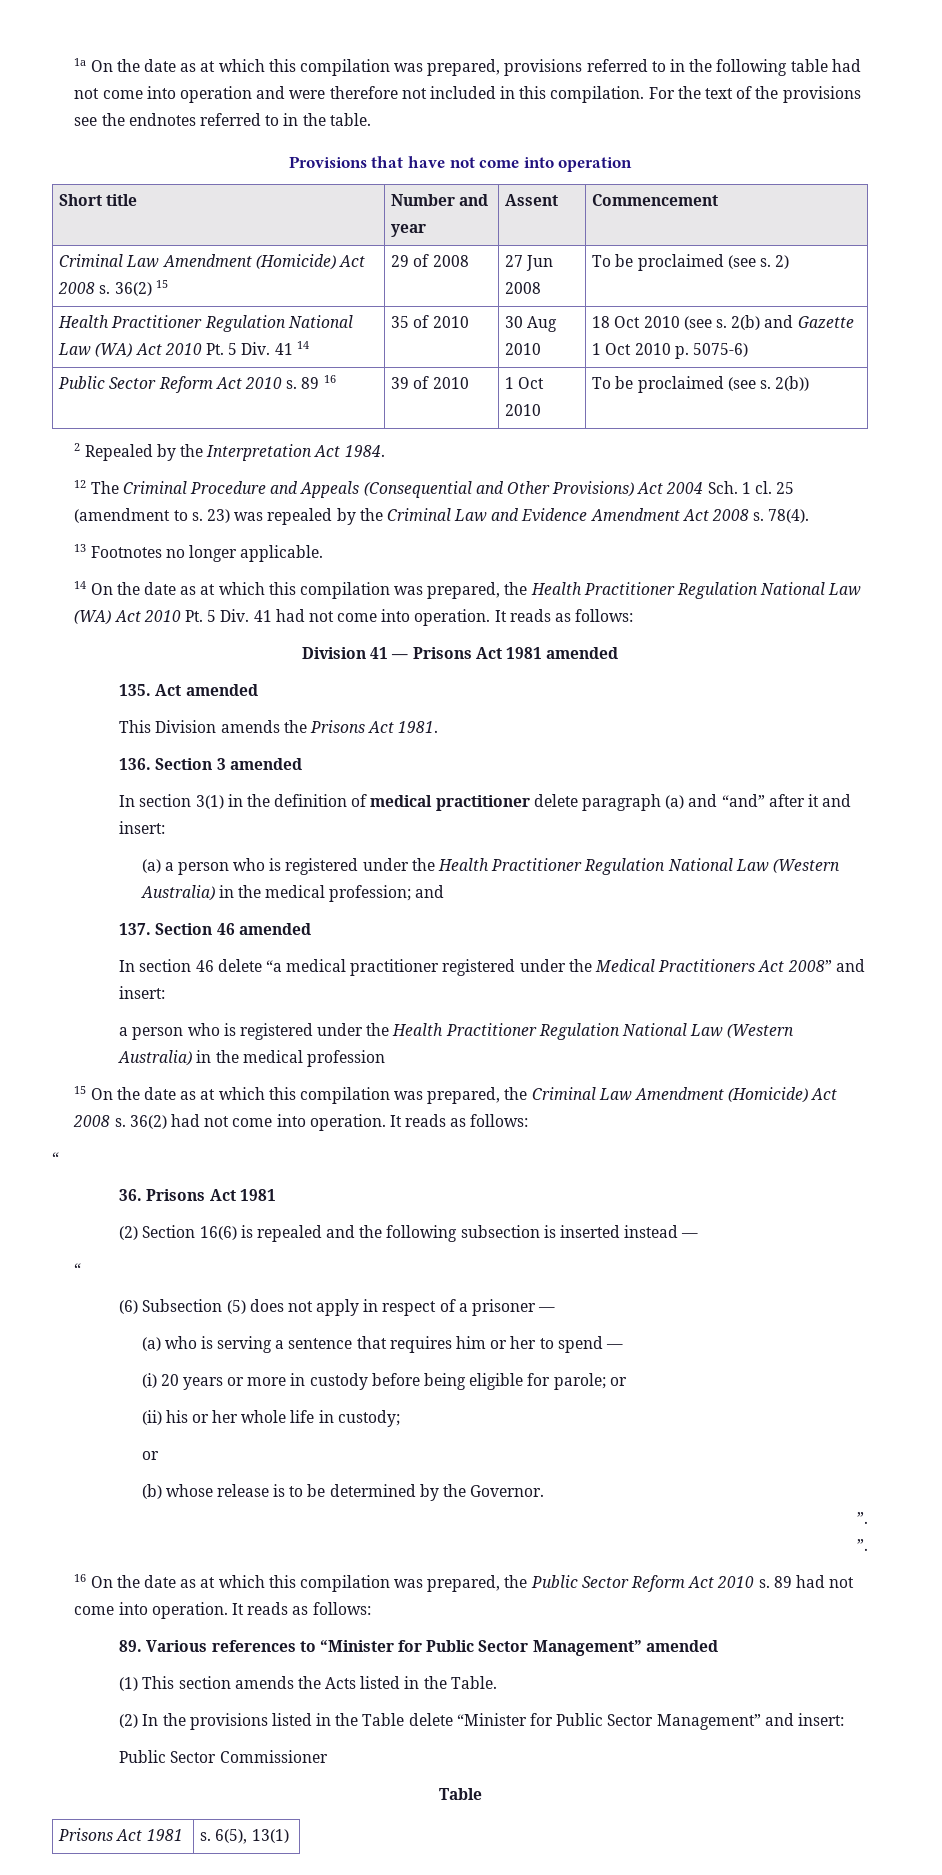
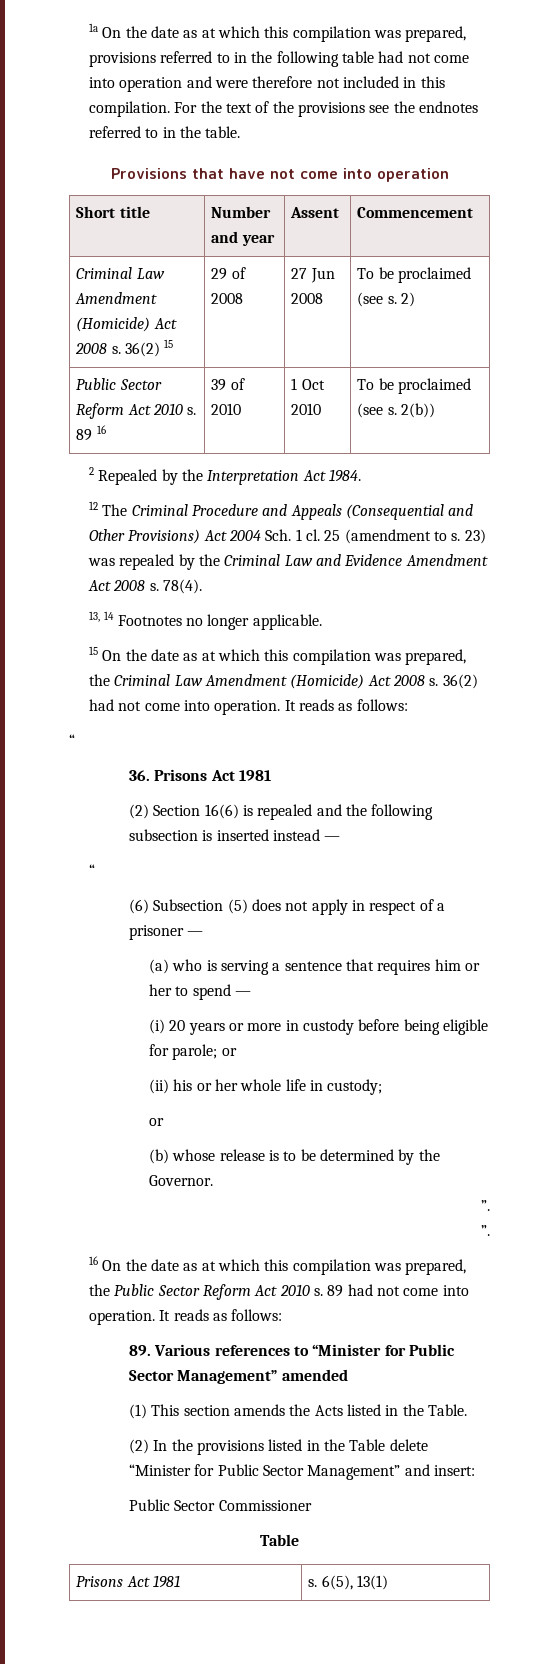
[58,315,353,332] [58,341,309,358] [391,315,469,328] [505,316,558,332] [505,343,542,355] [592,315,854,330] [592,343,748,359] // Health Practitioner Regulation National Law (WA) Act 2010 Pt. 5 Div. 41 14 | 35 of 2010 | 30 Aug 2010 | 18 Oct 2010 (see s. 2(b) and Gazette 1 Oct 2010 p. 5075-6) -> (415, 299) none
[74,544,87,552] 13 -> [89,611,115,622] 13, 14
[74,581,862,599] [74,609,634,626] [301,647,619,659] [119,684,258,696] [119,720,439,733] [119,758,302,770] [119,794,852,811] [119,821,166,834] [141,858,840,875] [140,885,445,902] [119,923,311,935] [119,959,865,976] [119,986,166,999] [119,1023,795,1040] [118,1050,385,1067] // 14 On the date as at which this compilation was prepared, the Health Practitioner Regulation National Law (WA) Act 2010 Pt. 5 Div. 41 had not come into operation. It reads as follows: // Division 41 — Prisons Act 1981 amended // 135. Act amended // This Division amends the Prisons Act 1981. // 136. Section 3 amended // In section 3(1) in the definition of medical practitioner delete paragraph (a) and “and” after it and insert: // (a) a person who is registered under the Health Practitioner Regulation National Law (Western Australia) in the medical profession; and // 137. Section 46 amended // In section 46 delete “a medical practitioner registered under the Medical Practitioners Act 2008” and insert: // a person who is registered under the Health Practitioner Regulation National Law (Western Australia) in the medical profession -> (322, 622) none

